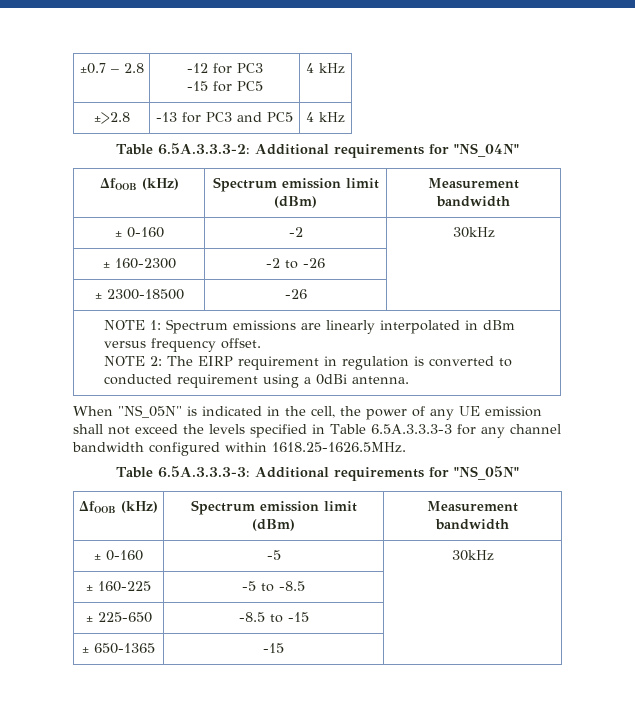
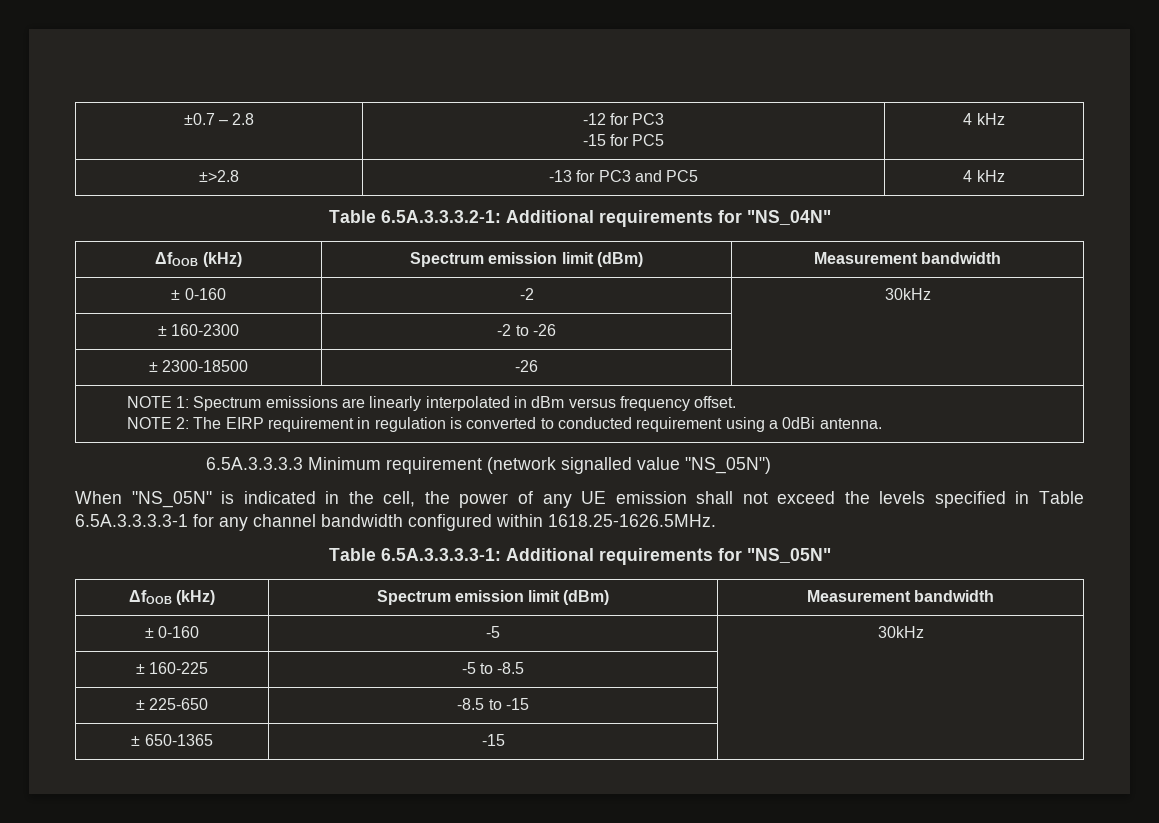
[157,143,250,155] 6.5A.3.3.3-2: -> [380,210,501,223] 6.5A.3.3.3.2-1:
(410, 380) none -> [205,457,771,474] // 6.5A.3.3.3.3 Minimum requirement (network signalled value "NS_05N")
[370,424,452,434] 6.5A.3.3.3-3 -> [75,514,188,527] 6.5A.3.3.3.3-1
[157,466,250,478] 6.5A.3.3.3-3: -> [380,548,501,561] 6.5A.3.3.3.3-1:

